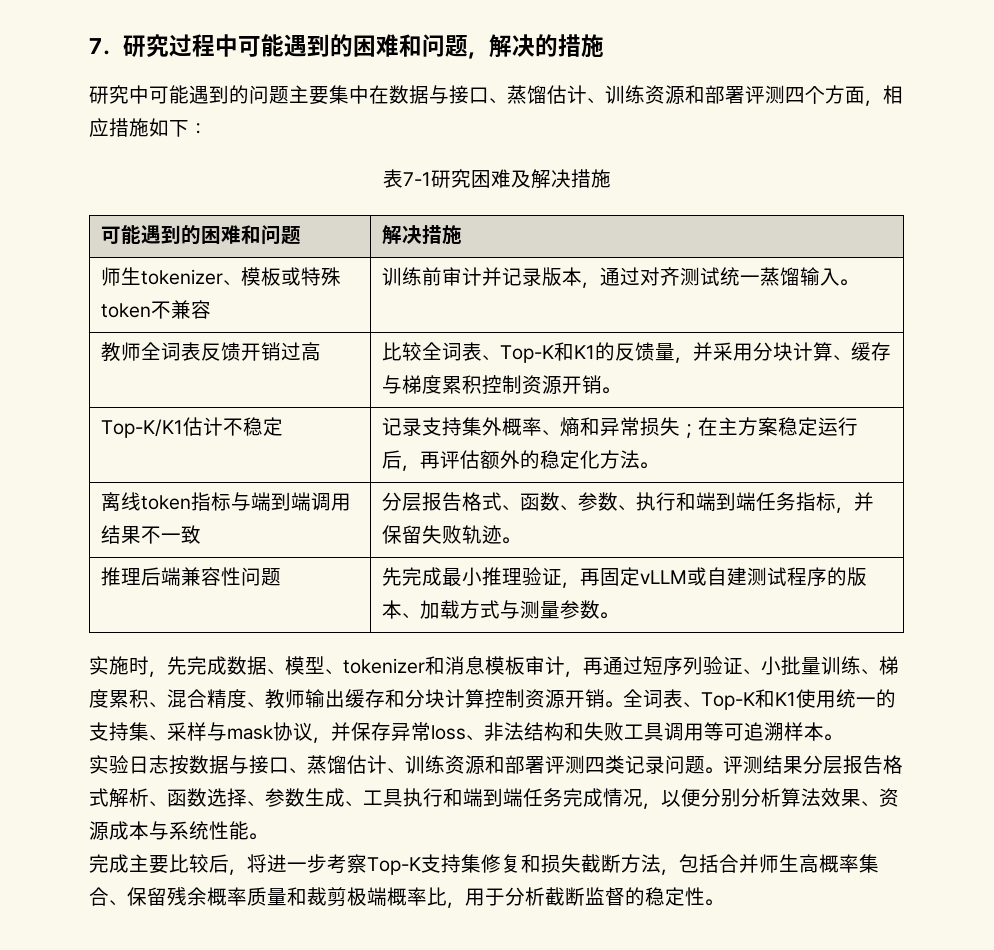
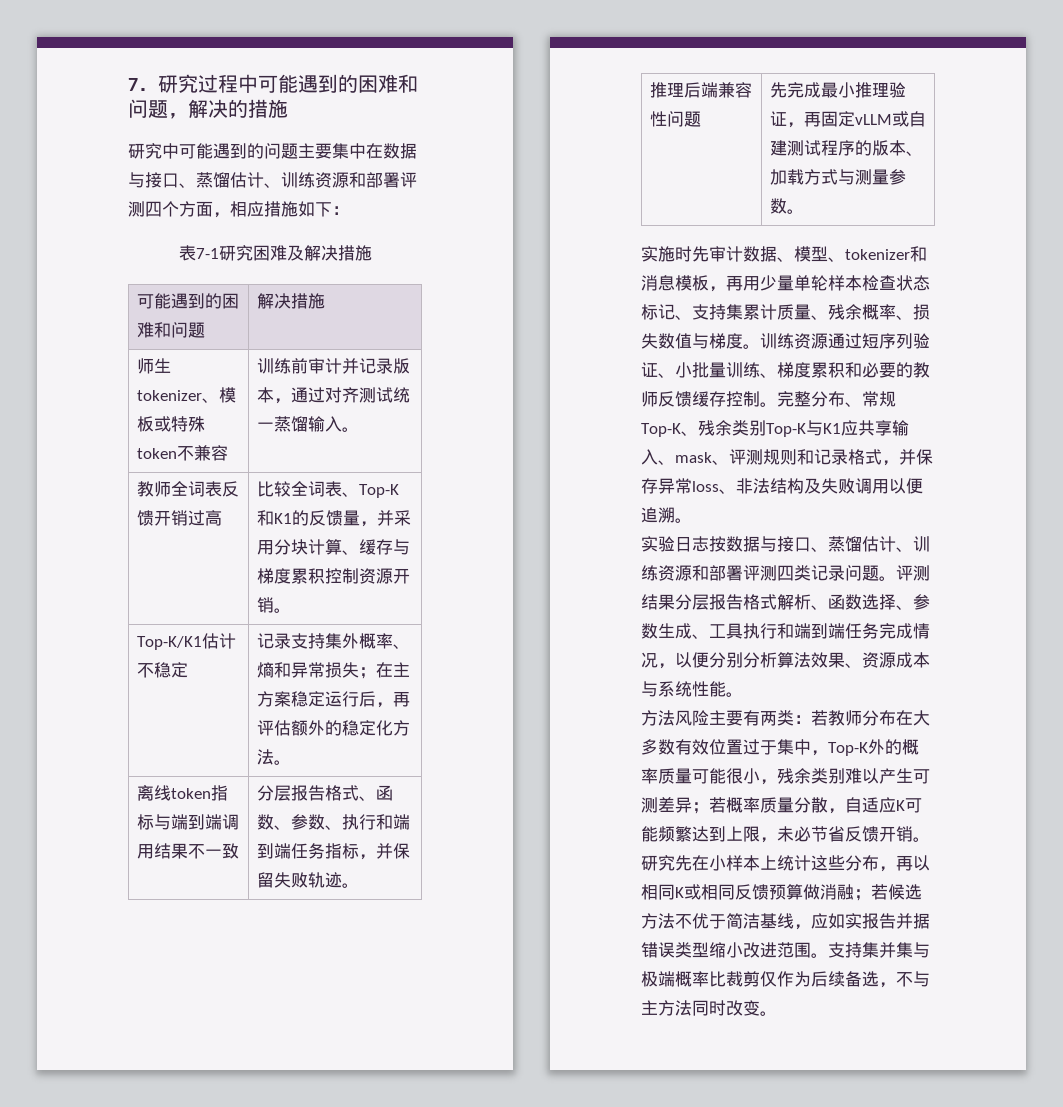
[149,656,227,677] ，先完成 -> [692,246,743,262] 先审计
[525,656,603,677] 审计，再 -> [709,275,930,292] [641,304,930,320] [641,333,828,349] ，再用少量单轮样本检查状态标记、支持集累计质量、残余概率、损失数值与梯度。训练资源
[149,689,896,710] [89,722,313,741] 、混合精度、教师输出缓存和分块计算控制资源开销。全词表、Top-K和K1使用统一的支持集、采样与mask协议 -> [845,362,930,378] [641,391,896,407] [641,420,909,437] [641,449,882,465] 和必要的教师反馈缓存控制。完整分布、常规Top-K、残余类别Top-K与K1应共享输入、mask、评测规则和记录格式
[564,722,824,741] 和失败工具调用等可追溯样本 -> [804,478,923,494] [641,507,675,523] 及失败调用以便追溯
[89,854,879,875] [89,887,705,908] 完成主要比较后，将进一步考察Top-K支持集修复和损失截断方法，包括合并师生高概率集合、保留残余概率质量和裁剪极端概率比，用于分析截断监督的稳定性 -> [641,710,930,726] [641,739,919,756] [641,768,930,785] [641,797,922,814] [641,826,930,843] [641,855,930,872] [641,884,922,901] [641,913,930,930] [641,942,930,958] [641,971,930,988] [641,1000,760,1016] 方法风险主要有两类：若教师分布在大多数有效位置过于集中，Top-K外的概率质量可能很小，残余类别难以产生可测差异；若概率质量分散，自适应K可能频繁达到上限，未必节省反馈开销。研究先在小样本上统计这些分布，再以相同K或相同反馈预算做消融；若候选方法不优于简洁基线，应如实报告并据错误类型缩小改进范围。支持集并集与极端概率比裁剪仅作为后续备选，不与主方法同时改变

